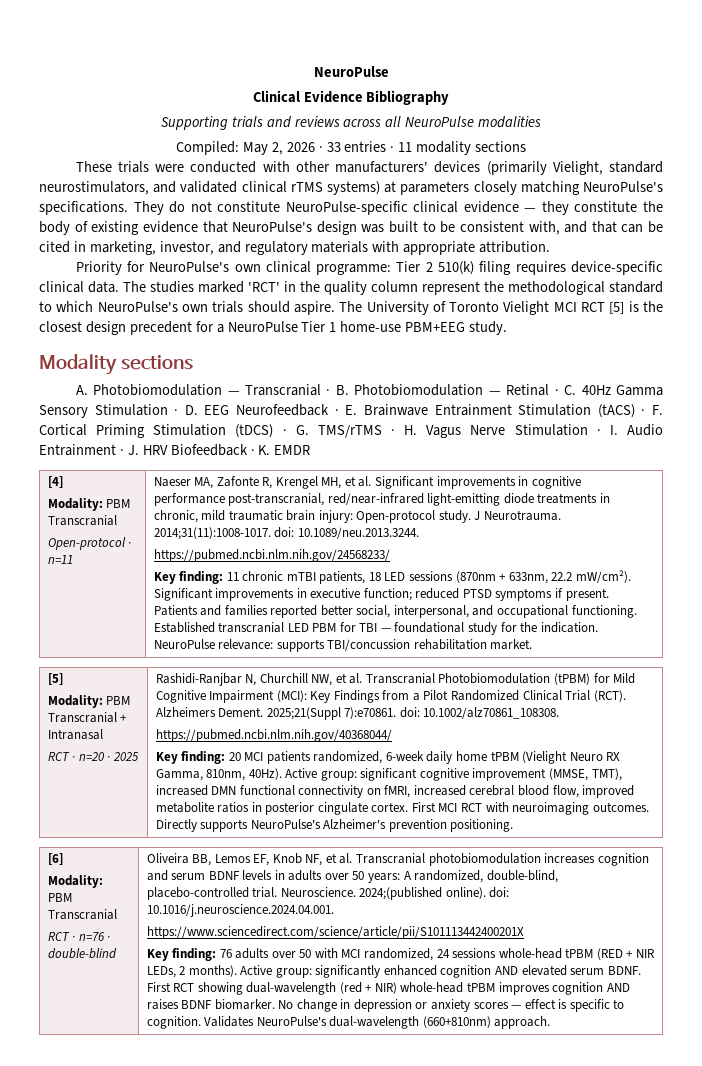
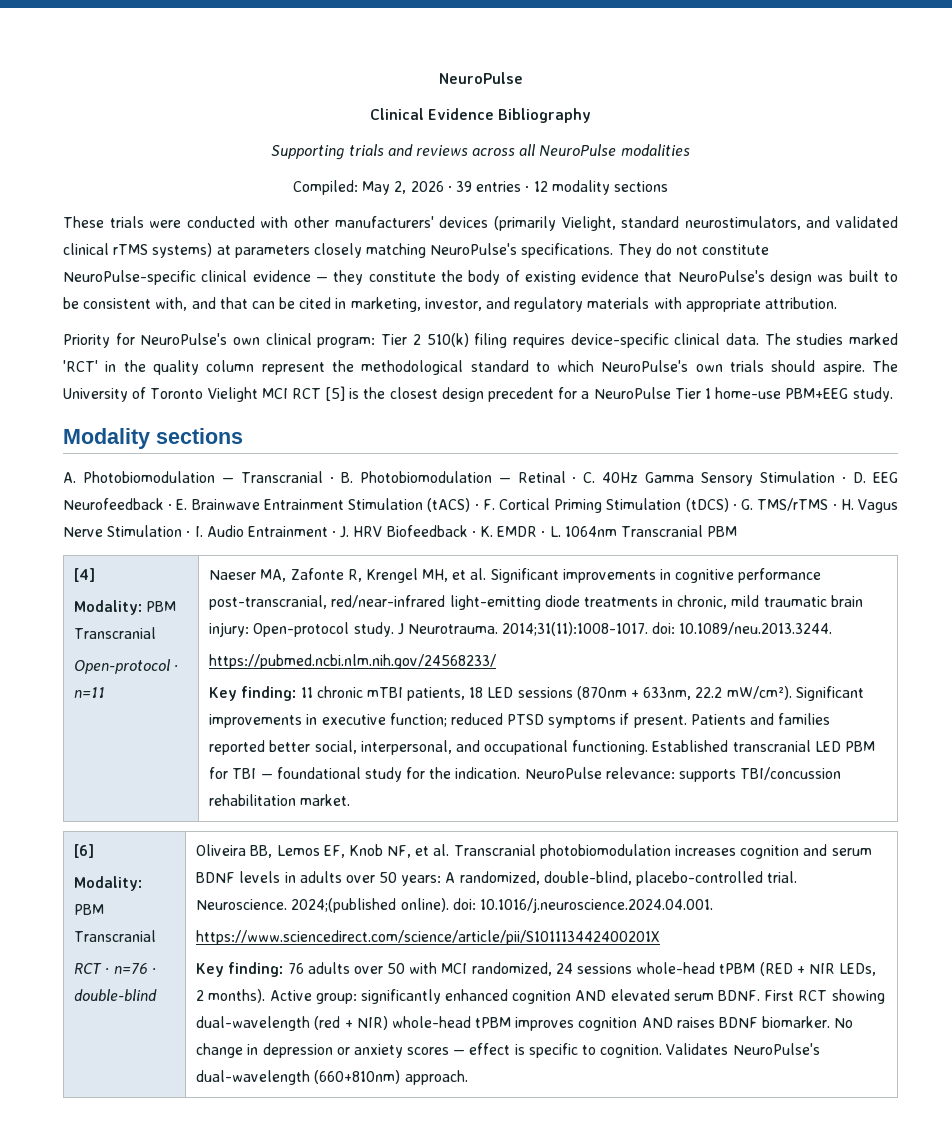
[326,142,341,152] 33 -> [456,181,472,192] 39
[398,142,413,152] 11 -> [533,181,548,192] 12
[316,264,392,275] programme: -> [317,337,376,348] program:
(311, 450) none -> [541,525,738,537] · L. 1064nm Transcranial PBM
[47,673,63,685] [47,695,131,708] [47,712,128,723] [47,729,103,740] [47,752,139,761] [155,673,636,686] [155,690,626,703] [155,707,560,720] [155,729,392,742] [155,751,621,764] [155,768,622,781] [155,785,635,798] [155,802,649,815] [155,819,514,832] // [5] // Modality: PBM Transcranial + Intranasal // RCT · n=20 · 2025 | Rashidi-Ranjbar N, Churchill NW, et al. Transcranial Photobiomodulation (tPBM) for Mild Cognitive Impairment (MCI): Key Findings from a Pilot Randomized Clinical Trial (RCT). Alzheimers Dement. 2025;21(Suppl 7):e70861. doi: 10.1002/alz70861_108308. // https://pubmed.ncbi.nlm.nih.gov/40368044/ // Key finding: 20 MCI patients randomized, 6-week daily home tPBM (Vielight Neuro RX Gamma, 810nm, 40Hz). Active group: significant cognitive improvement (MMSE, TMT), increased DMN functional connectivity on fMRI, increased cerebral blood flow, improved metabolite ratios in posterior cingulate cortex. First MCI RCT with neuroimaging outcomes. Directly supports NeuroPulse's Alzheimer's prevention positioning. -> (351, 800) none

